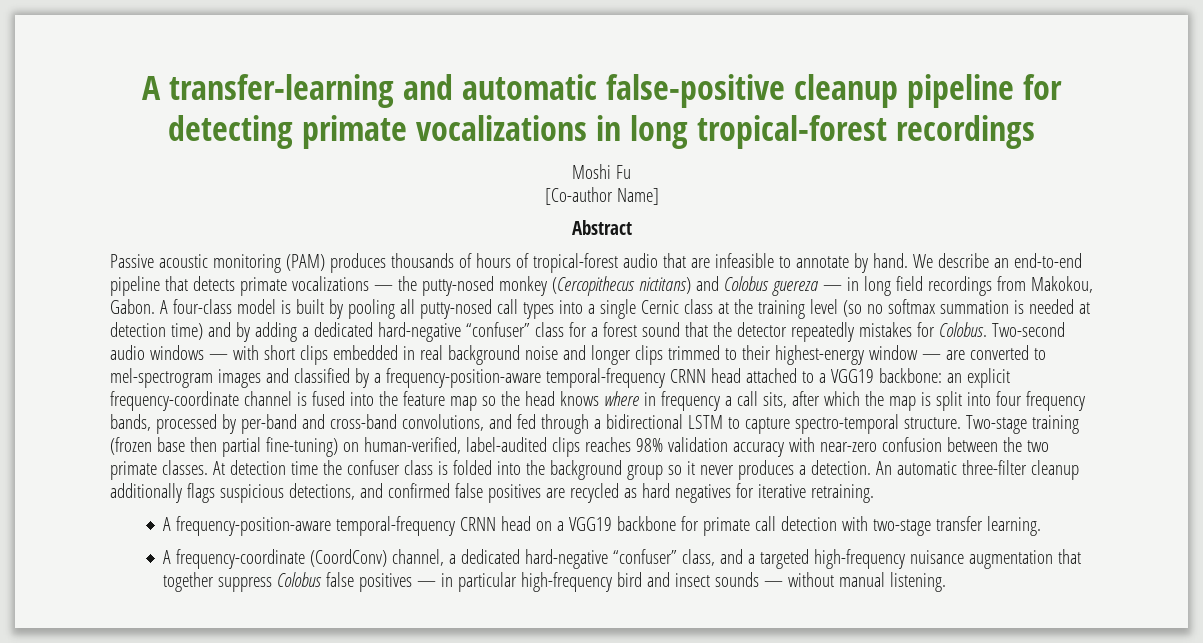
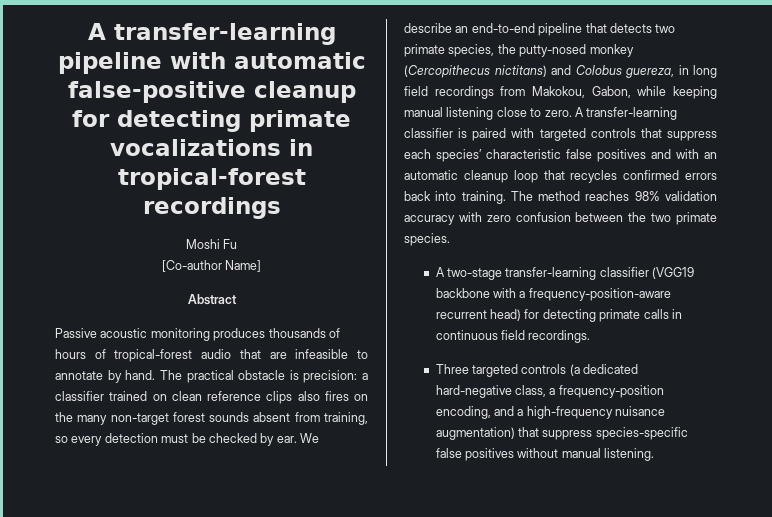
[141,74,453,108] A transfer-learning and -> [87,23,336,45] [57,52,226,74] A transfer-learning pipeline with
[907,74,1015,108] pipeline -> (356, 92) none
[630,115,689,149] long -> (313, 147) none
[285,254,325,271] (PAM) -> (210, 334) none
(908, 260) none -> [159,370,368,383] [55,391,368,404] [55,412,368,425] [55,433,297,446] The practical obstacle is precision: a classifier trained on clean reference clips also fires on the many non-target forest sounds absent from training, so every detection must be checked by ear.
[239,276,393,296] primate vocalizations — -> [655,24,676,33] [404,44,495,57] two primate species,
[771,281,842,296] guereza — -> [626,68,674,78] guereza,
[110,299,1090,319] [110,322,1065,342] [110,345,1046,365] [110,368,1010,388] [110,391,1085,411] [110,414,1079,434] [110,437,580,457] Gabon. A four-class model is built by pooling all putty-nosed call types into a single Cernic class at the training level (so no softmax summation is needed at detection time) and by adding a dedicated hard-negative “confuser” class for a forest sound that the detector repeatedly mistakes for Colobus. Two-second audio windows — with short clips embedded in real background noise and longer clips trimmed to their highest-energy window — are converted to mel-spectrogram images and classified by a frequency-position-aware temporal-frequency CRNN head attached to a VGG19 backbone: an explicit frequency-coordinate channel is fused into the feature map so the head knows where in frequency a call sits, after which the map is split into four frequency bands, processed by per-band and cross-band convolutions, and fed through a bidirectional LSTM to capture spectro-temporal structure. Two-stage training (frozen base then partial fine-tuning) on human-verified, label-audited clips -> [591,86,717,99] [404,107,678,120] [404,128,717,141] [404,149,717,162] [404,170,717,183] [404,191,581,204] Gabon, while keeping manual listening close to zero. A transfer-learning classifier is paired with targeted controls that suppress each species’ characteristic false positives and with an automatic cleanup loop that recycles confirmed errors back into training. The method
[819,442,877,452] near-zero -> [486,215,511,222] zero
[161,460,1079,480] [110,483,874,503] [163,516,1042,536] [163,549,1082,569] [163,572,784,592] classes. At detection time the confuser class is folded into the background group so it never produces a detection. An automatic three-filter cleanup additionally flags suspicious detections, and confirmed false positives are recycled as hard negatives for iterative retraining. // A frequency-position-aware temporal-frequency CRNN head on a VGG19 backbone for primate call detection with two-stage transfer learning. // A frequency-coordinate (CoordConv) channel, a dedicated hard-negative “confuser” class, and a targeted high-frequency nuisance augmentation that together suppress Colobus false positives — in particular high-frequency bird and insect sounds — -> [404,233,450,246] [435,267,695,280] [435,288,671,301] [435,309,682,322] [435,330,591,343] [435,364,639,377] [435,385,664,398] [435,406,666,419] [435,427,688,440] [435,448,515,461] species. // A two-stage transfer-learning classifier (VGG19 backbone with a frequency-position-aware recurrent head) for detecting primate calls in continuous field recordings. // Three targeted controls (a dedicated hard-negative class, a frequency-position encoding, and a high-frequency nuisance augmentation) that suppress species-specific false positives

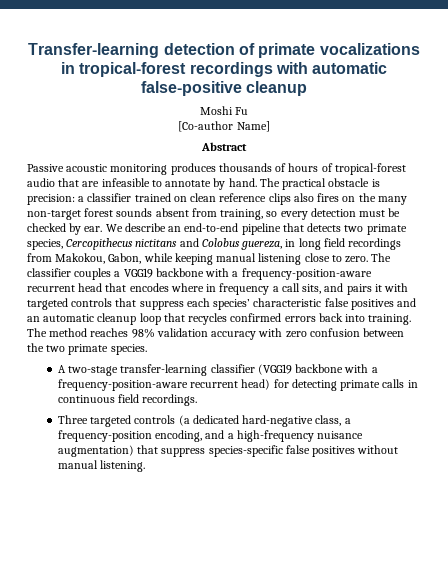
[87,23,336,45] [57,52,366,74] [67,81,356,103] [72,110,241,132] A transfer-learning pipeline with automatic false-positive cleanup for detecting -> [28,43,255,58] Transfer-learning detection of
(281, 208) none -> [275,62,388,74] [140,81,308,96] with automatic false-positive cleanup
[497,44,634,57] [404,65,547,78] the putty-nosed monkey (Cercopithecus nictitans) -> [66,238,178,250] Cercopithecus nictitans
[574,107,678,120] [404,128,507,141] A transfer-learning classifier is paired -> [371,253,392,262] [27,268,372,280] [27,283,382,295] The classifier couples a VGG19 backbone with a frequency-position-aware recurrent head that encodes where in frequency a call sits, and pairs it
[676,149,699,159] with -> (417, 302) none

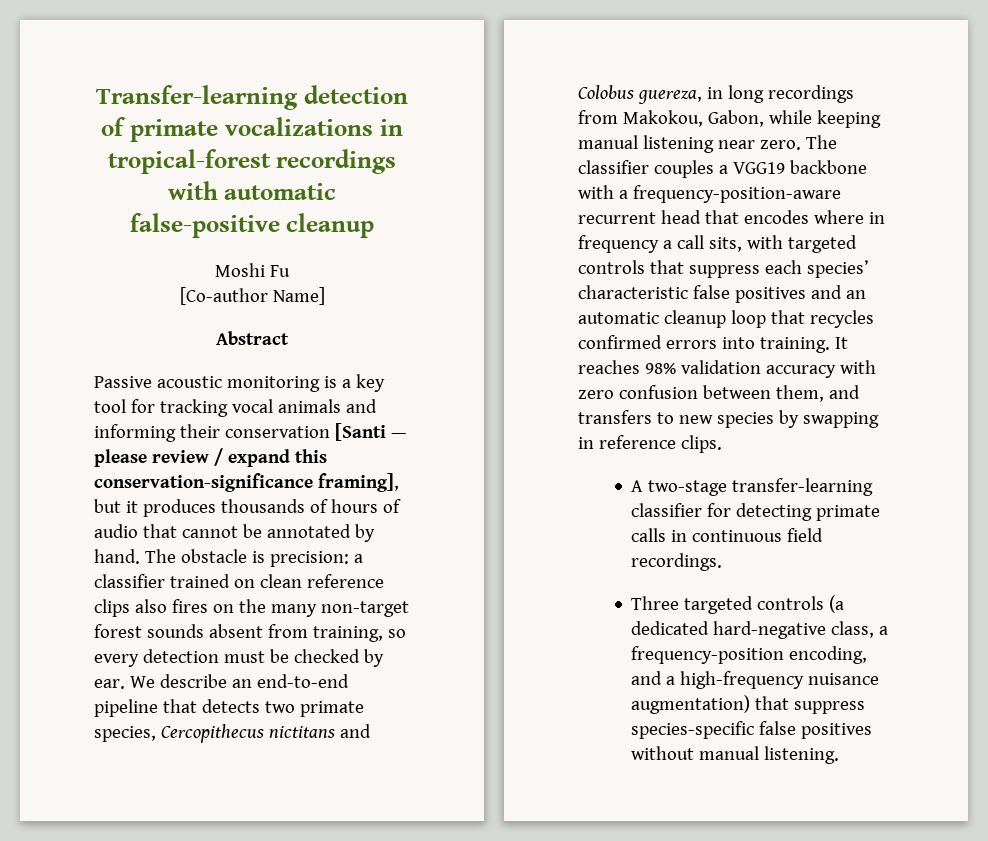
(168, 169) none -> [323,374,385,392] [94,399,377,417] [94,423,407,442] [94,448,327,467] [94,473,399,492] [94,499,138,513] is a key tool for tracking vocal animals and informing their conservation [Santi — please review / expand this conservation-significance framing], but it
[334,163,406,175] tropical-forest -> (401, 506) none
[82,178,212,187] are infeasible to annotate -> [181,524,351,538] cannot be annotated
[282,178,327,190] practical -> (176, 556) none
[323,238,345,247] field -> (764, 94) none
[304,253,342,262] close to -> [717,140,755,149] near
[324,283,382,295] and pairs it -> (742, 244) none
[318,313,343,322] back -> (717, 344) none
[27,328,88,337] The method -> [834,337,848,349] It
[27,343,147,355] [57,364,378,376] [57,379,271,391] the two primate species. // A two-stage transfer-learning classifier (VGG19 backbone with a frequency-position-aware recurrent head) -> [775,385,860,402] [578,410,879,428] [578,435,722,453] [631,478,874,496] [631,503,703,517] them, and transfers to new species by swapping in reference clips. // A two-stage transfer-learning classifier

